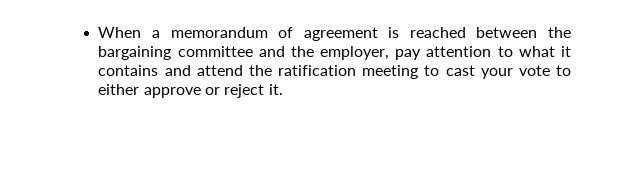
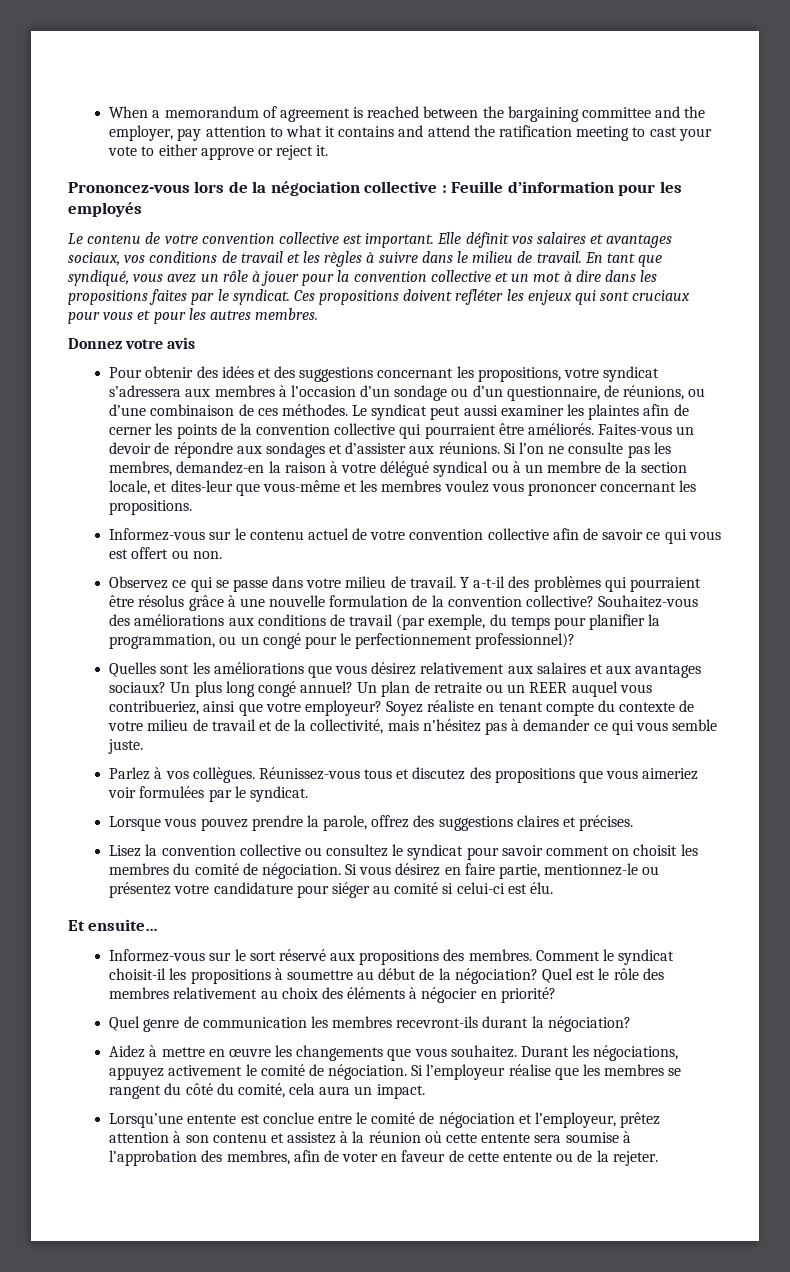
(283, 89) none -> [68,181,682,196] [68,202,142,217] [68,232,673,248] [68,251,663,267] [68,270,658,286] [68,289,691,305] [68,308,319,324] [68,337,196,349] [109,366,660,382] [109,385,706,401] [109,404,689,420] [109,423,695,439] [109,442,671,458] [109,461,687,477] [109,480,697,496] [109,500,193,515] [109,528,721,544] [109,547,222,559] [109,576,701,592] [109,595,699,611] [109,614,661,630] [109,633,576,649] [109,662,702,678] [109,681,652,697] [109,700,695,716] [108,719,718,735] [108,739,144,754] [109,767,699,783] [108,786,308,802] [109,815,634,831] [109,844,698,860] [109,863,660,879] [109,882,554,898] [68,919,159,931] [109,949,675,965] [109,968,664,984] [109,987,556,1003] [109,1016,631,1032] [109,1045,679,1061] [109,1064,682,1080] [109,1083,425,1099] [109,1112,661,1128] [109,1131,631,1144] [109,1150,658,1166] // Prononcez-vous lors de la négociation collective : Feuille d’information pour les employés // Le contenu de votre convention collective est important. Elle définit vos salaires et avantages sociaux, vos conditions de travail et les règles à suivre dans le milieu de travail. En tant que syndiqué, vous avez un rôle à jouer pour la convention collective et un mot à dire dans les propositions faites par le syndicat. Ces propositions doivent refléter les enjeux qui sont cruciaux pour vous et pour les autres membres. // Donnez votre avis // Pour obtenir des idées et des suggestions concernant les propositions, votre syndicat s’adressera aux membres à l’occasion d’un sondage ou d’un questionnaire, de réunions, ou d’une combinaison de ces méthodes. Le syndicat peut aussi examiner les plaintes afin de cerner les points de la convention collective qui pourraient être améliorés. Faites-vous un devoir de répondre aux sondages et d’assister aux réunions. Si l’on ne consulte pas les membres, demandez-en la raison à votre délégué syndical ou à un membre de la section locale, et dites-leur que vous-même et les membres voulez vous prononcer concernant les propositions. // Informez-vous sur le contenu actuel de votre convention collective afin de savoir ce qui vous est offert ou non. // Observez ce qui se passe dans votre milieu de travail. Y a-t-il des problèmes qui pourraient être résolus grâce à une nouvelle formulation de la convention collective? Souhaitez-vous des améliorations aux conditions de travail (par exemple, du temps pour planifier la programmation, ou un congé pour le perfectionnement professionnel)? // Quelles sont les améliorations que vous désirez relativement aux salaires et aux avantages sociaux? Un plus long congé annuel? Un plan de retraite ou un REER auquel vous contribueriez, ainsi que votre employeur? Soyez réaliste en tenant compte du contexte de votre milieu de travail et de la collectivité, mais n’hésitez pas à demander ce qui vous semble juste. // Parlez à vos collègues. Réunissez-vous tous et discutez des propositions que vous aimeriez voir formulées par le syndicat. // Lorsque vous pouvez prendre la parole, offrez des suggestions claires et précises. // Lisez la convention collective ou consultez le syndicat pour savoir comment on choisit les membres du comité de négociation. Si vous désirez en faire partie, mentionnez-le ou présentez votre candidature pour siéger au comité si celui-ci est élu. // Et ensuite… // Informez-vous sur le sort réservé aux propositions des membres. Comment le syndicat choisit-il les propositions à soumettre au début de la négociation? Quel est le rôle des membres relativement au choix des éléments à négocier en priorité? // Quel genre de communication les membres recevront-ils durant la négociation? // Aidez à mettre en œuvre les changements que vous souhaitez. Durant les négociations, appuyez activement le comité de négociation. Si l’employeur réalise que les membres se rangent du côté du comité, cela aura un impact. // Lorsqu’une entente est conclue entre le comité de négociation et l’employeur, prêtez attention à son contenu et assistez à la réunion où cette entente sera soumise à l’approbation des membres, afin de voter en faveur de cette entente ou de la rejeter.

